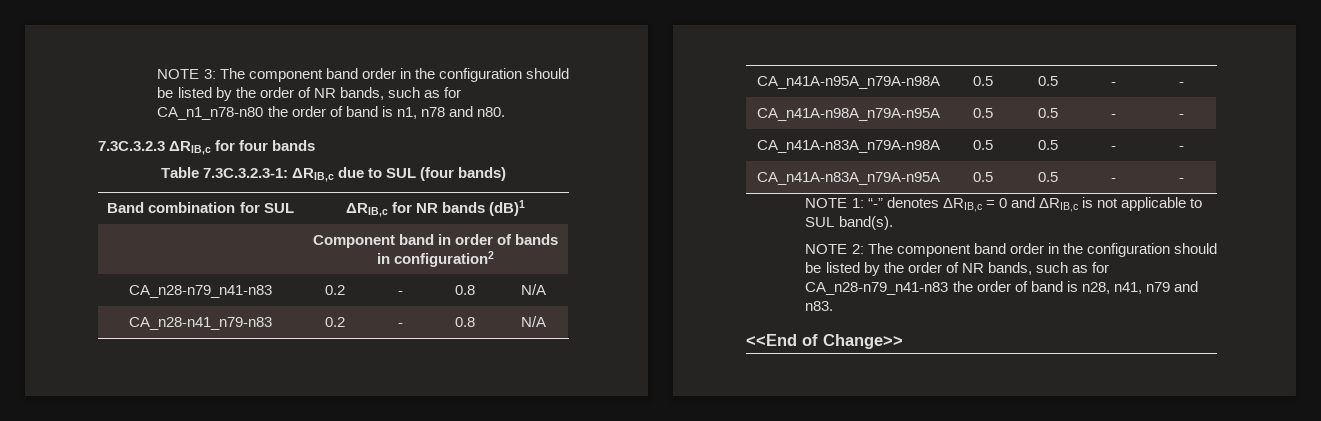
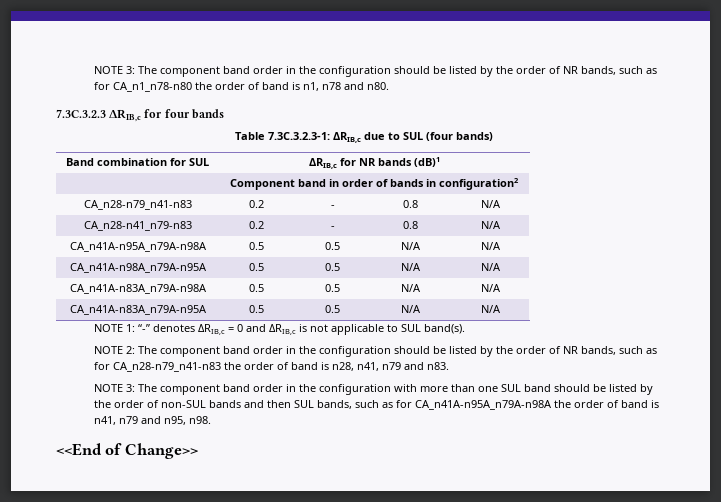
[1110,82,1116,86] [1178,82,1184,86] - | - -> [401,242,421,250] [480,242,501,250] N/A | N/A
[1110,114,1116,118] [1178,114,1184,118] - | - -> [401,263,421,271] [480,263,501,271] N/A | N/A
[1110,146,1116,150] [1178,146,1184,150] - | - -> [401,284,421,292] [480,284,501,292] N/A | N/A
[1110,178,1116,182] [1178,178,1184,182] - | - -> [401,305,421,313] [480,305,501,313] N/A | N/A
(834, 306) none -> [94,384,654,395] [94,400,660,410] [94,416,212,425] // NOTE 3: The component band order in the configuration with more than one SUL band should be listed by the order of non-SUL bands and then SUL bands, such as for CA_n41A-n95A_n79A-n98A the order of band is n41, n79 and n95, n98.

